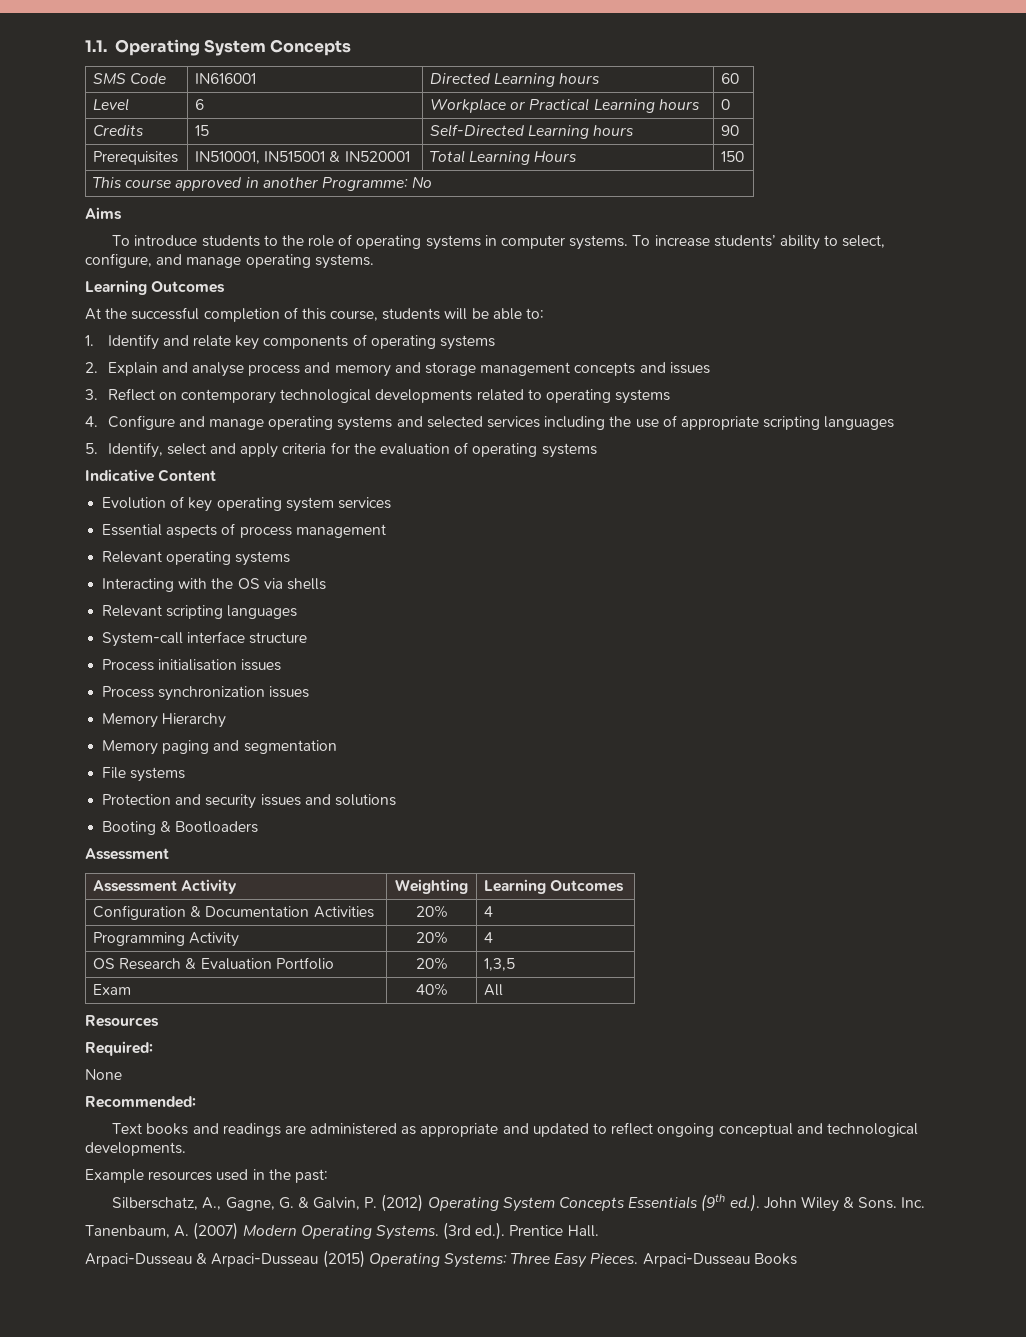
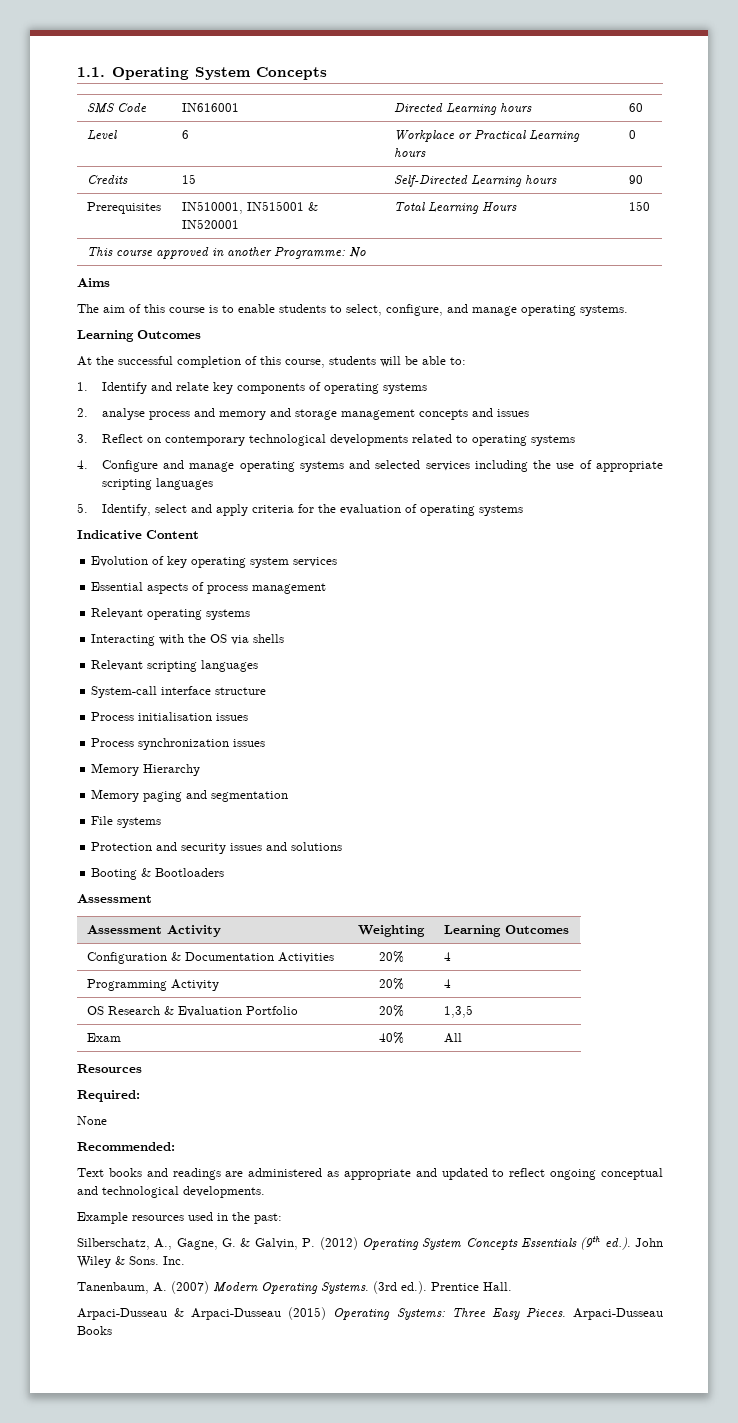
[112,234,820,250] To introduce students to the role of operating systems in computer systems. To increase students’ ability -> [77,304,326,313] The aim of this course is to enable students
[107,362,188,376] Explain and -> (88, 412) none

